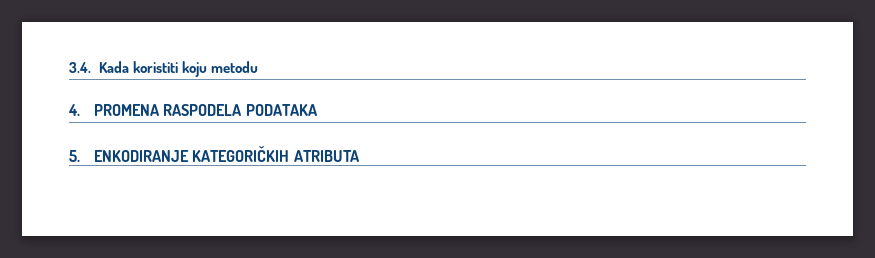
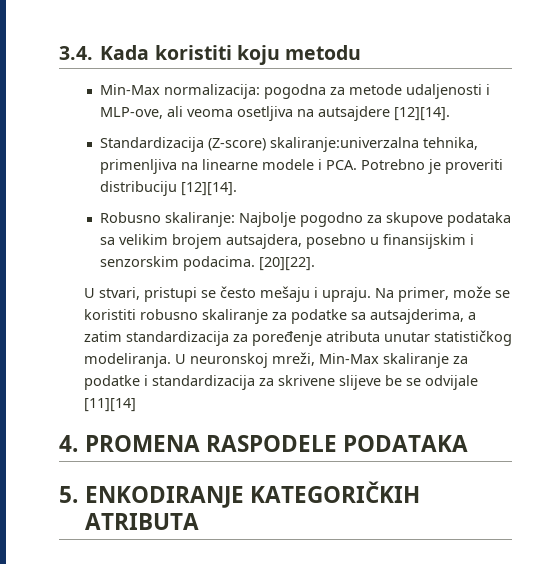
(258, 67) none -> [99,84,490,99] [99,106,450,121] [99,137,478,152] [99,159,503,174] [99,181,237,196] [99,212,511,227] [99,234,474,249] [99,256,315,271] [83,286,510,302] [83,309,476,324] [83,330,512,346] [83,352,468,368] [83,375,478,390] [83,398,136,412] // Min-Max normalizacija: pogodna za metode udaljenosti i MLP-ove, ali veoma osetljiva na autsajdere [12][14]. // Standardizacija (Z-score) skaliranje:univerzalna tehnika, primenljiva na linearne modele i PCA. Potrebno je proveriti distribuciju [12][14]. // Robusno skaliranje: Najbolje pogodno za skupove podataka sa velikim brojem autsajdera, posebno u finansijskim i senzorskim podacima. [20][22]. // U stvari, pristupi se često mešaju i upraju. Na primer, može se koristiti robusno skaliranje za podatke sa autsajderima, a zatim standardizacija za poređenje atributa unutar statističkog modeliranja. U neuronskoj mreži, Min-Max skaliranje za podatke i standardizacija za skrivene slijeve be se odvijale [11][14]
[163,104,243,116] RASPODELA -> [206,435,338,452] RASPODELE

